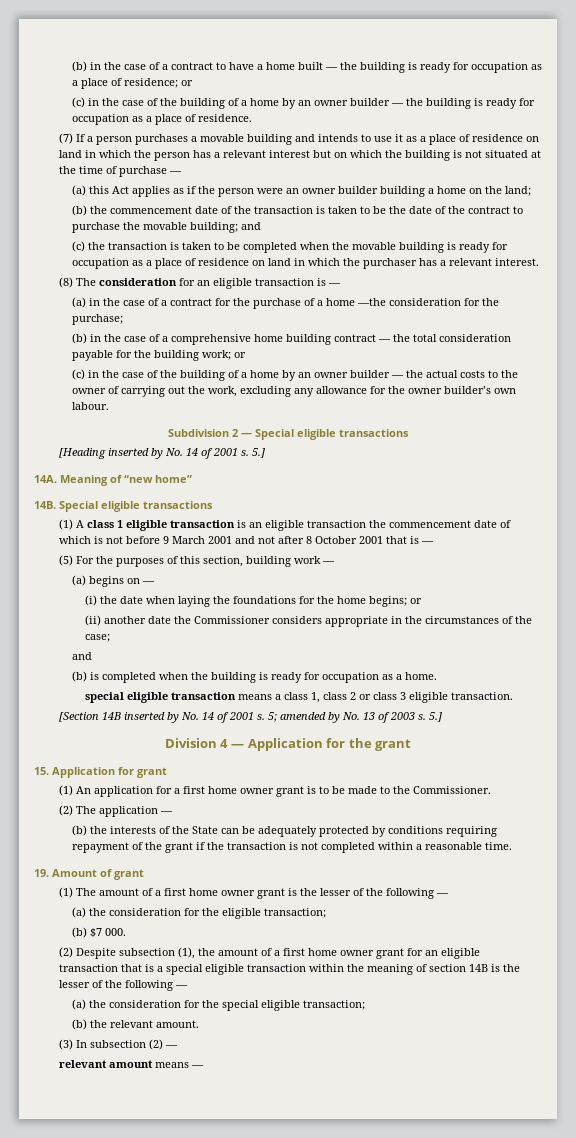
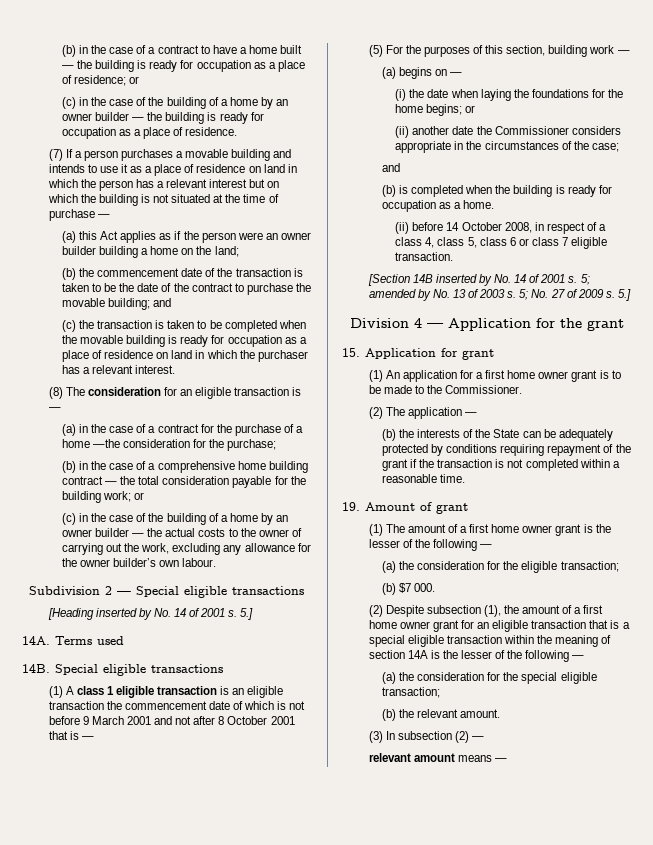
[60,475,192,486] Meaning of “new home” -> [55,636,124,645] Terms used
[84,692,356,703] special eligible transaction means a class 1, class 2 -> [395,222,607,234] [395,237,516,248] (ii) before 14 October 2008, in respect of a class 4, class 5, class 6
[399,692,406,700] 3 -> [562,237,569,246] 7
(427, 717) none -> [519,289,615,300] 5; No. 27 of 2009 s.
[469,964,489,972] 14B -> [407,650,428,659] 14A

